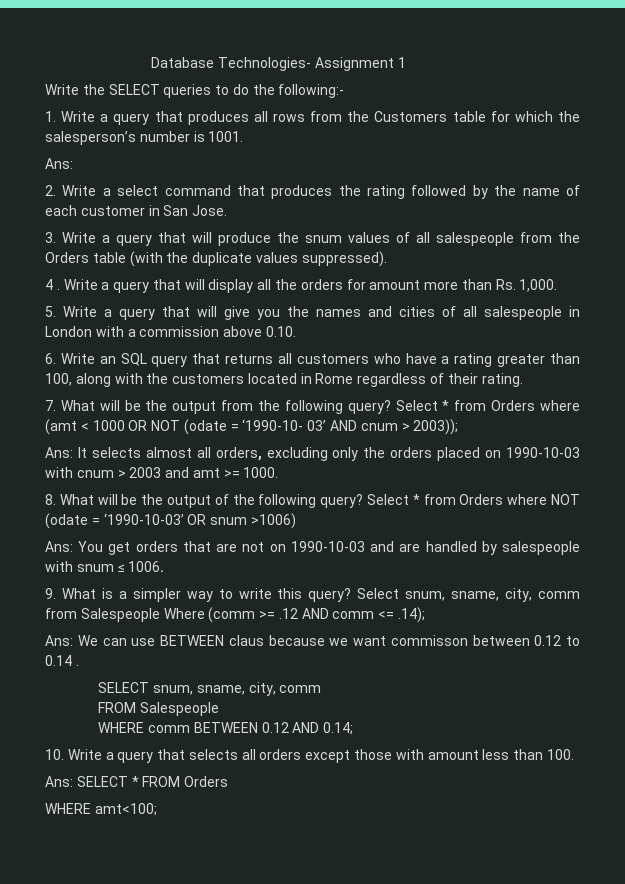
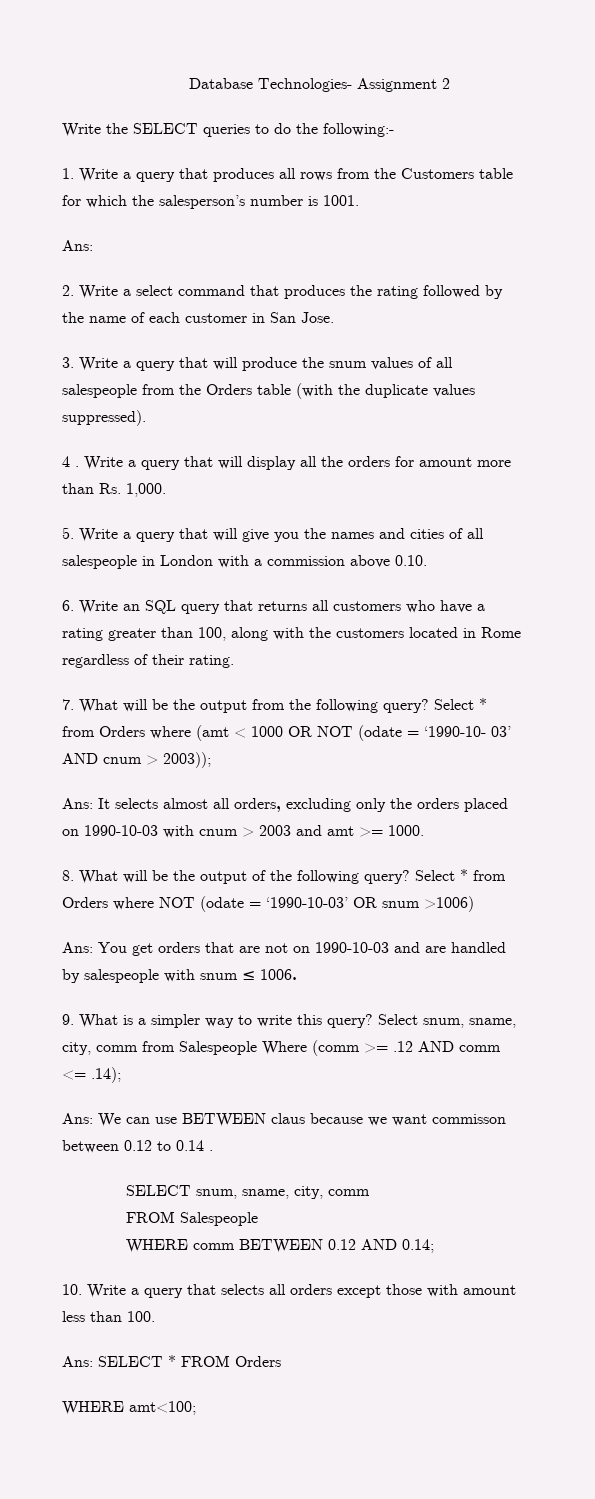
[397,57,406,68] 1 -> [442,78,451,89] 2

